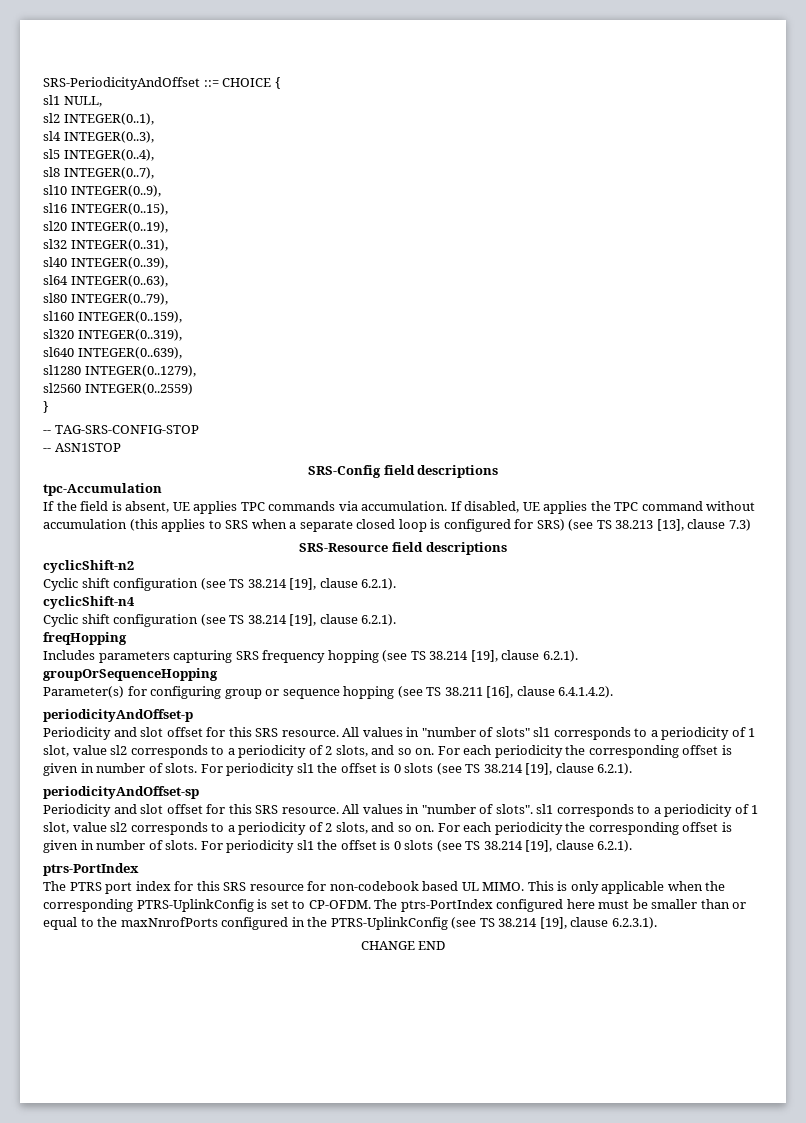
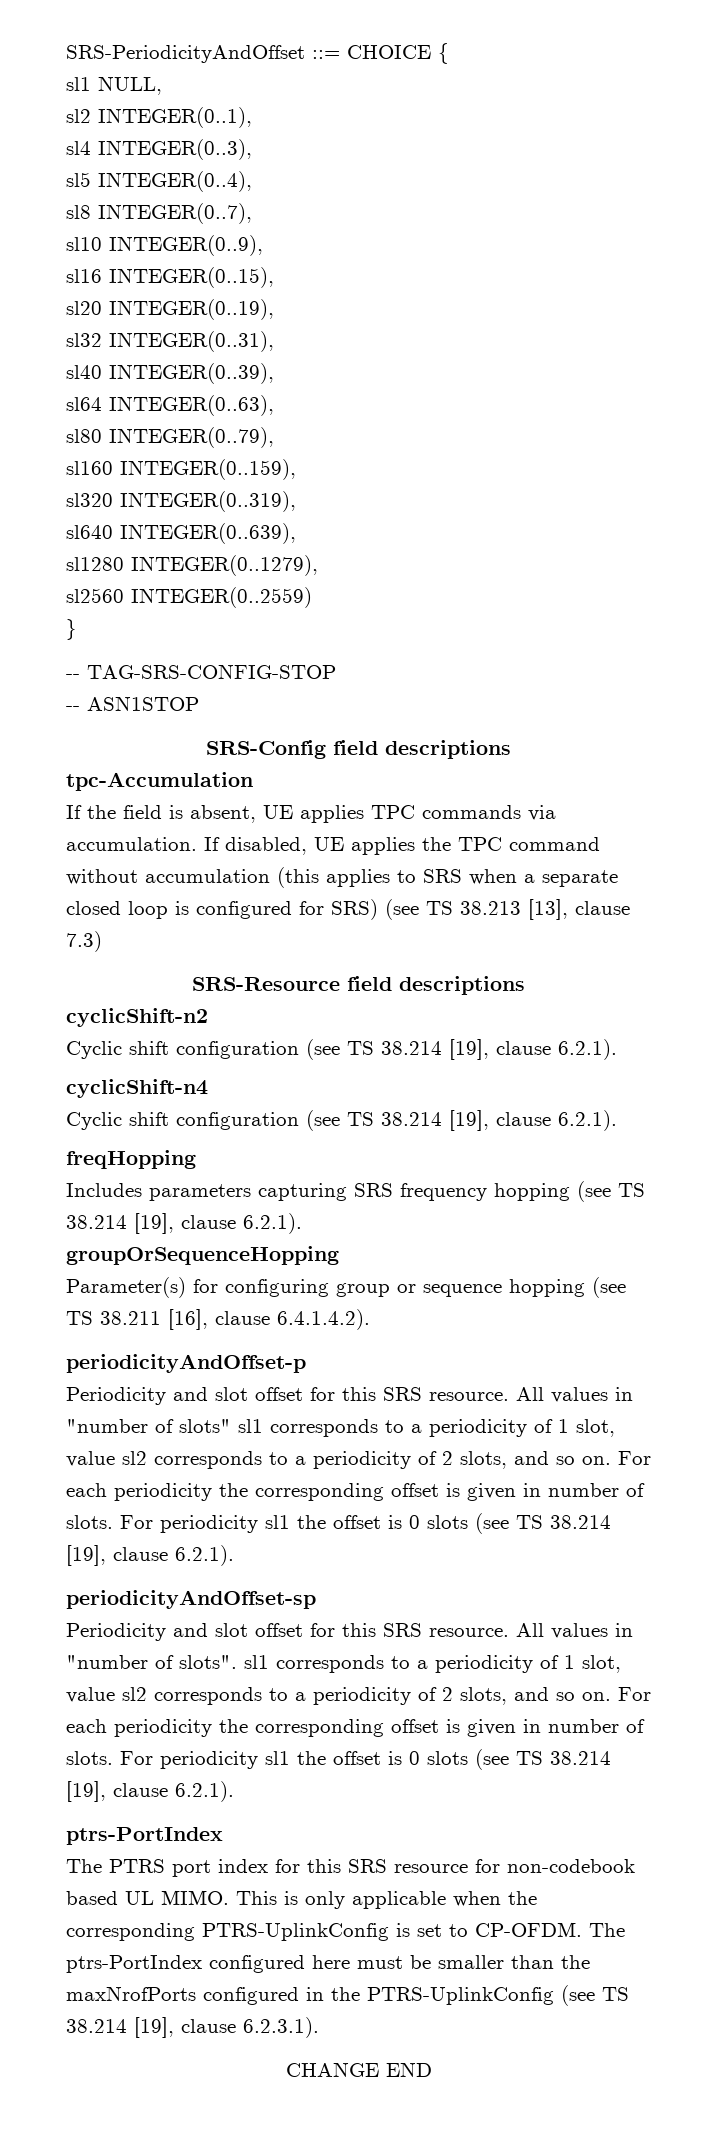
[732,902,747,909] [43,917,218,930] or equal to the maxNnrofPorts -> [561,1955,590,1969] [66,1986,196,2001] the maxNrofPorts

